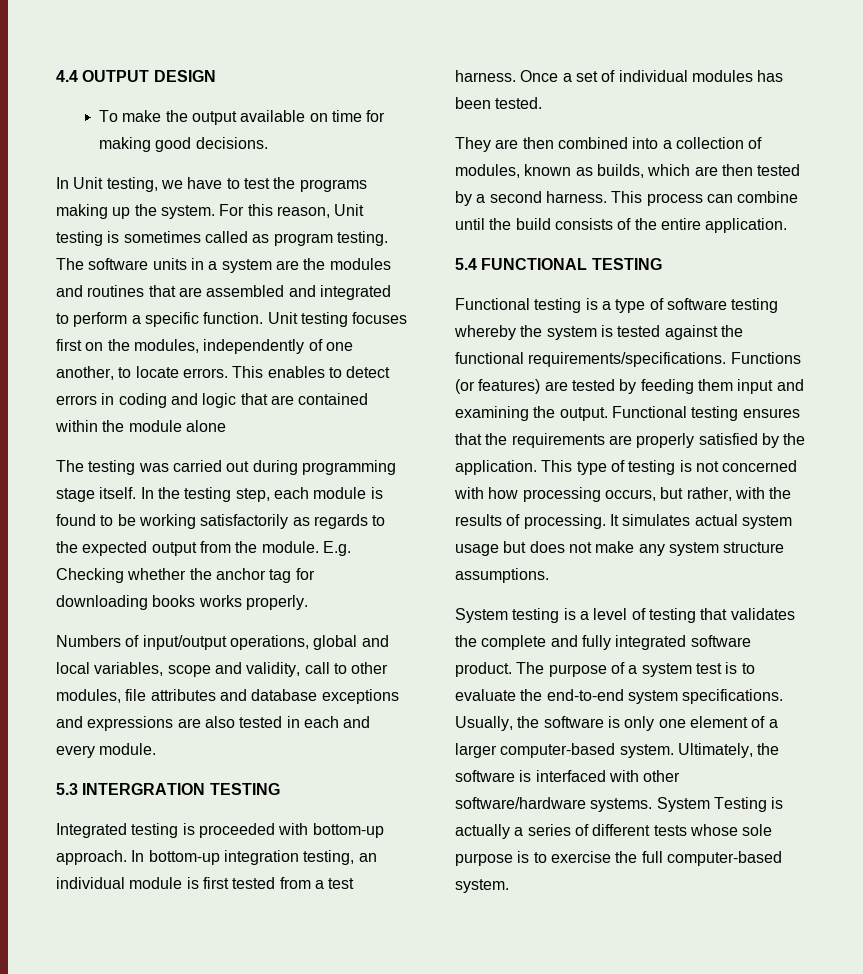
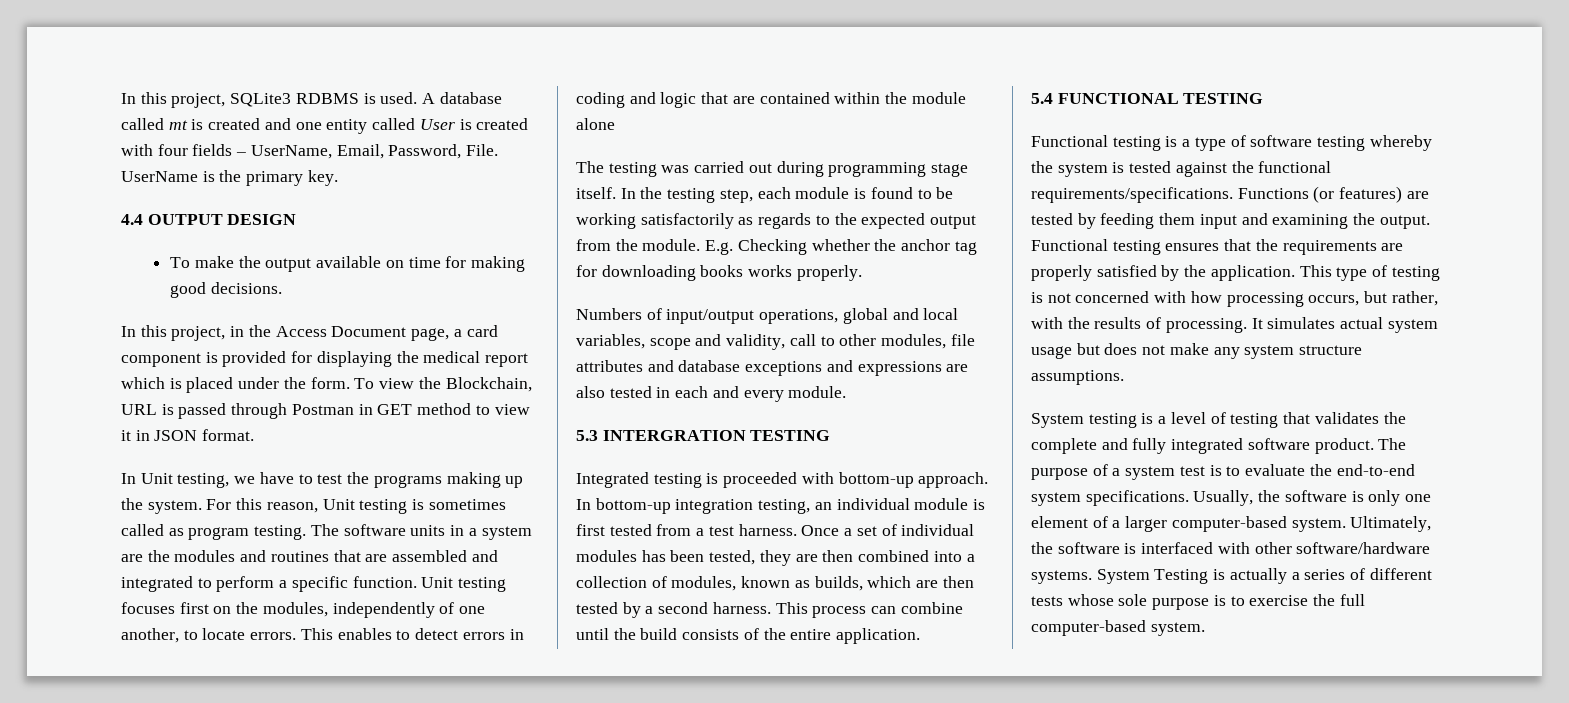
(56, 76) none -> [121,92,502,108] [121,118,529,134] [121,144,499,159] [121,170,338,186] In this project, SQLite3 RDBMS is used. A database called mt is created and one entity called User is created with four fields – UserName, Email, Password, File. UserName is the primary key. //
(268, 143) none -> [121,325,498,341] [121,351,529,367] [121,377,532,393] [121,403,530,419] [121,429,255,441] // In this project, in the Access Document page, a card component is provided for displaying the medical report which is placed under the form. To view the Blockchain, URL is passed through Postman in GET method to view it in JSON format.
[495,97,543,109] [455,137,491,152] tested. // They -> [709,550,791,566] tested, they

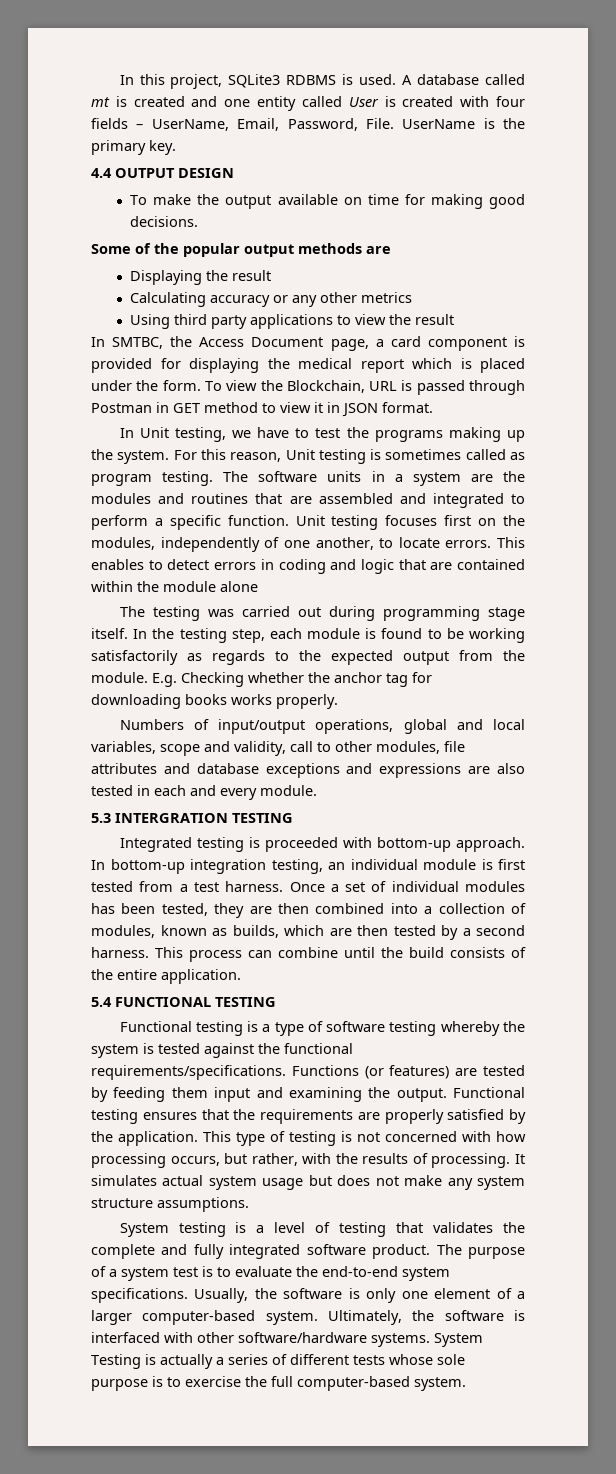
[121,325,245,341] In this project, in -> [91,243,391,257] [130,270,272,285] [130,292,413,307] [130,314,455,329] [91,337,164,349] Some of the popular output methods are // Displaying the result // Calculating accuracy or any other metrics // Using third party applications to view the result // In SMTBC,

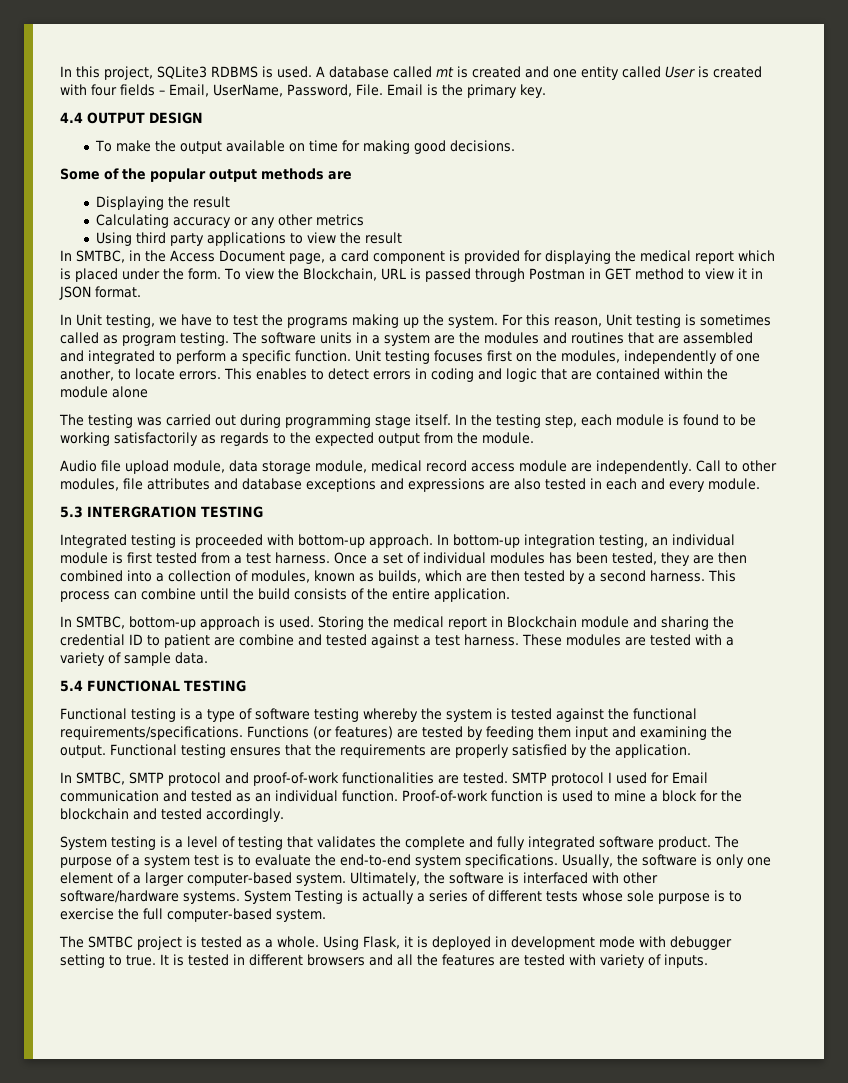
[151,118,280,131] UserName, Email, -> [169,84,283,97] Email, UserName,
[402,119,476,129] UserName -> [386,84,423,96] Email
(164, 343) none -> [129,250,141,261] in
[152,672,432,687] [91,694,338,709] [119,719,525,734] [91,741,313,756] E.g. Checking whether the anchor tag for downloading books works properly. // Numbers of input/output operations, global and local variables, scope and validity, call -> [60,460,721,474] // Audio file upload module, data storage module, medical record access module are independently. Call
(241, 976) none -> [60,616,734,630] [60,634,734,648] [60,652,208,666] // In SMTBC, bottom-up approach is used. Storing the medical report in Blockchain module and sharing the credential ID to patient are combine and tested against a test harness. These modules are tested with a variety of sample data.
[203,1131,526,1146] [91,1153,525,1168] [91,1175,526,1190] [91,1197,249,1212] This type of testing is not concerned with how processing occurs, but rather, with the results of processing. It simulates actual system usage but does not make any system structure assumptions. -> [60,772,708,786] [60,790,742,802] [60,808,284,822] // In SMTBC, SMTP protocol and proof-of-work functionalities are tested. SMTP protocol I used for Email communication and tested as an individual function. Proof-of-work function is used to mine a block for the blockchain and tested accordingly.
(466, 1384) none -> [59,936,732,950] [60,954,708,968] // The SMTBC project is tested as a whole. Using Flask, it is deployed in development mode with debugger setting to true. It is tested in different browsers and all the features are tested with variety of inputs.

